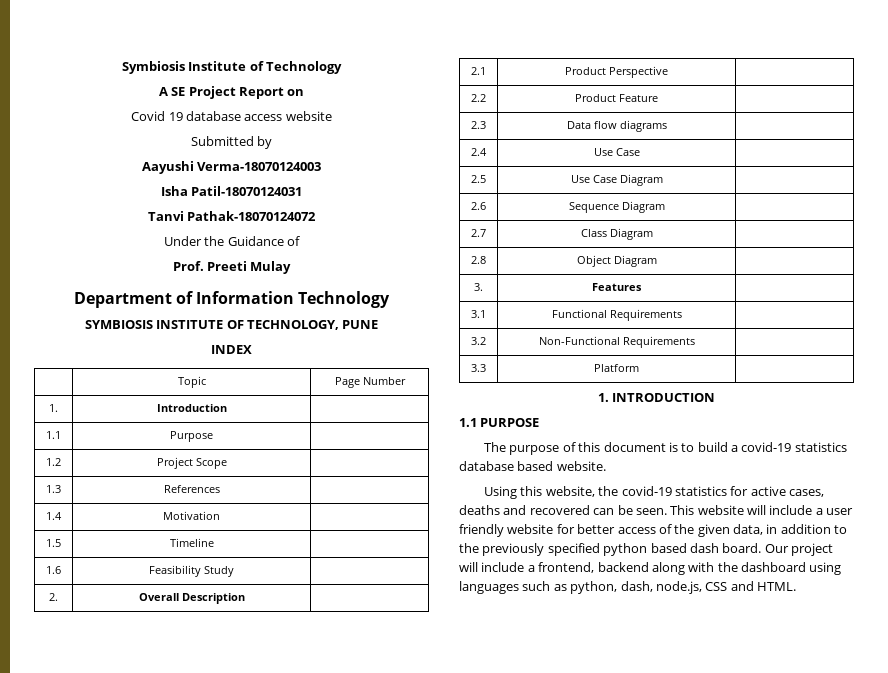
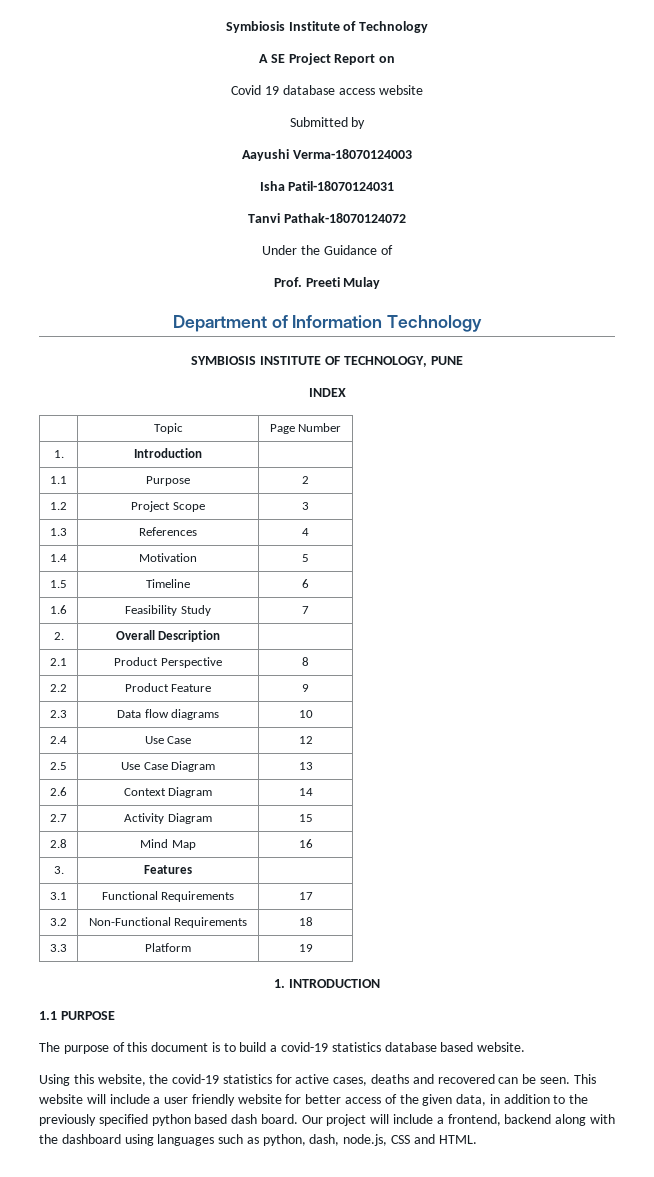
(213, 436) none -> [302,476,309,484] 2
(227, 463) none -> [302,502,309,510] 3
(220, 489) none -> [302,528,309,536] 4
(220, 515) none -> [302,554,309,562] 5
(214, 542) none -> [302,579,309,588] 6
(234, 571) none -> [302,606,309,614] 7
(668, 72) none -> [302,657,309,666] 8
(658, 98) none -> [302,684,309,692] 9
(667, 126) none -> [298,710,313,718] 10
(640, 152) none -> [298,736,313,744] 12
(663, 180) none -> [298,762,313,770] 13
[568,201,665,213] Sequence Diagram | -> [123,787,213,798] [298,788,313,796] Context Diagram | 14
[580,228,653,240] Class Diagram | -> [124,813,212,824] [298,814,313,822] Activity Diagram | 15
[576,255,657,267] Object Diagram | -> [140,839,196,850] [298,839,313,848] Mind Map | 16
(682, 315) none -> [298,892,313,900] 17
(695, 342) none -> [298,917,313,926] 18
(639, 368) none -> [298,944,313,952] 19

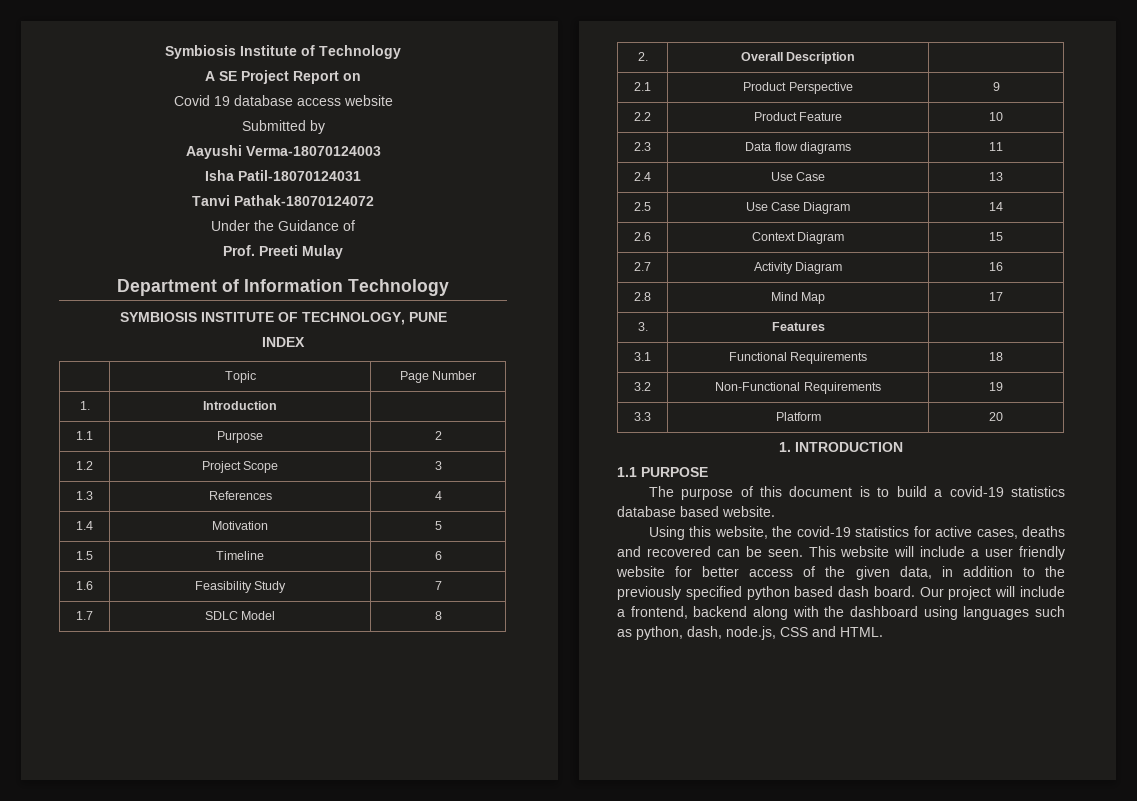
(309, 610) none -> [76,611,93,620] [204,611,276,620] [434,611,442,620] // 1.7 | SDLC Model | 8
[302,657,309,666] 8 -> [992,82,1000,91] 9
[302,684,309,692] 9 -> [989,112,1003,121] 10
[298,710,313,718] 10 -> [989,142,1003,151] 11
[298,736,313,744] 12 -> [989,172,1003,181] 13
[298,762,313,770] 13 -> [989,202,1003,211] 14
[298,788,313,796] 14 -> [989,232,1003,241] 15
[298,814,313,822] 15 -> [989,262,1003,271] 16
[298,839,313,848] 16 -> [989,292,1003,301] 17
[298,892,313,900] 17 -> [989,352,1003,361] 18
[298,917,313,926] 18 -> [989,382,1003,391] 19
[298,944,313,952] 19 -> [989,412,1003,421] 20

